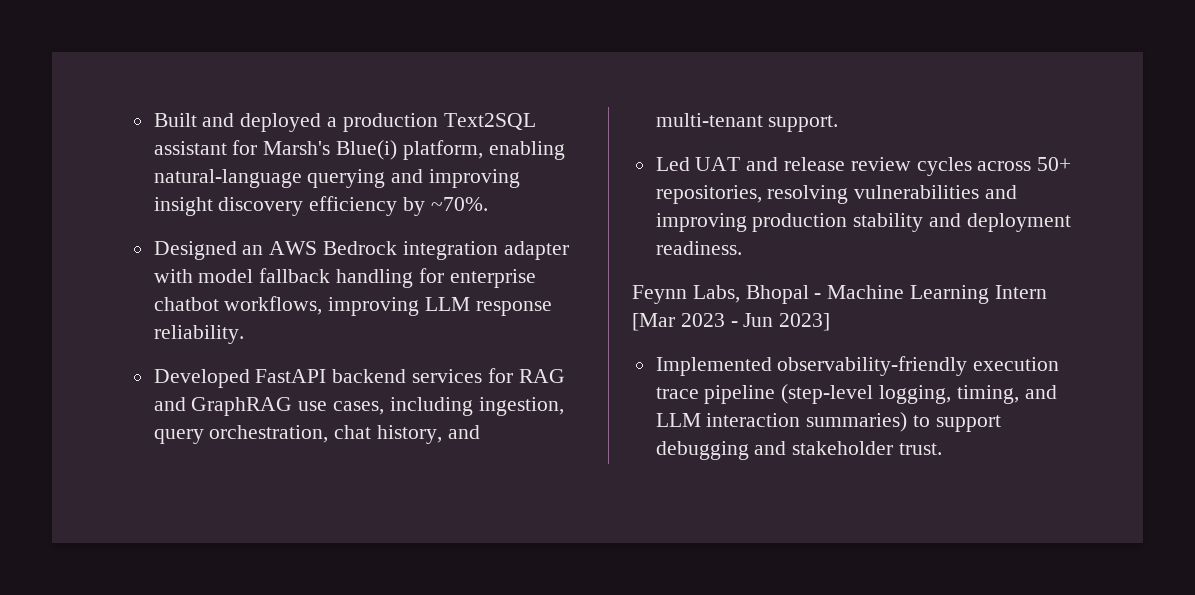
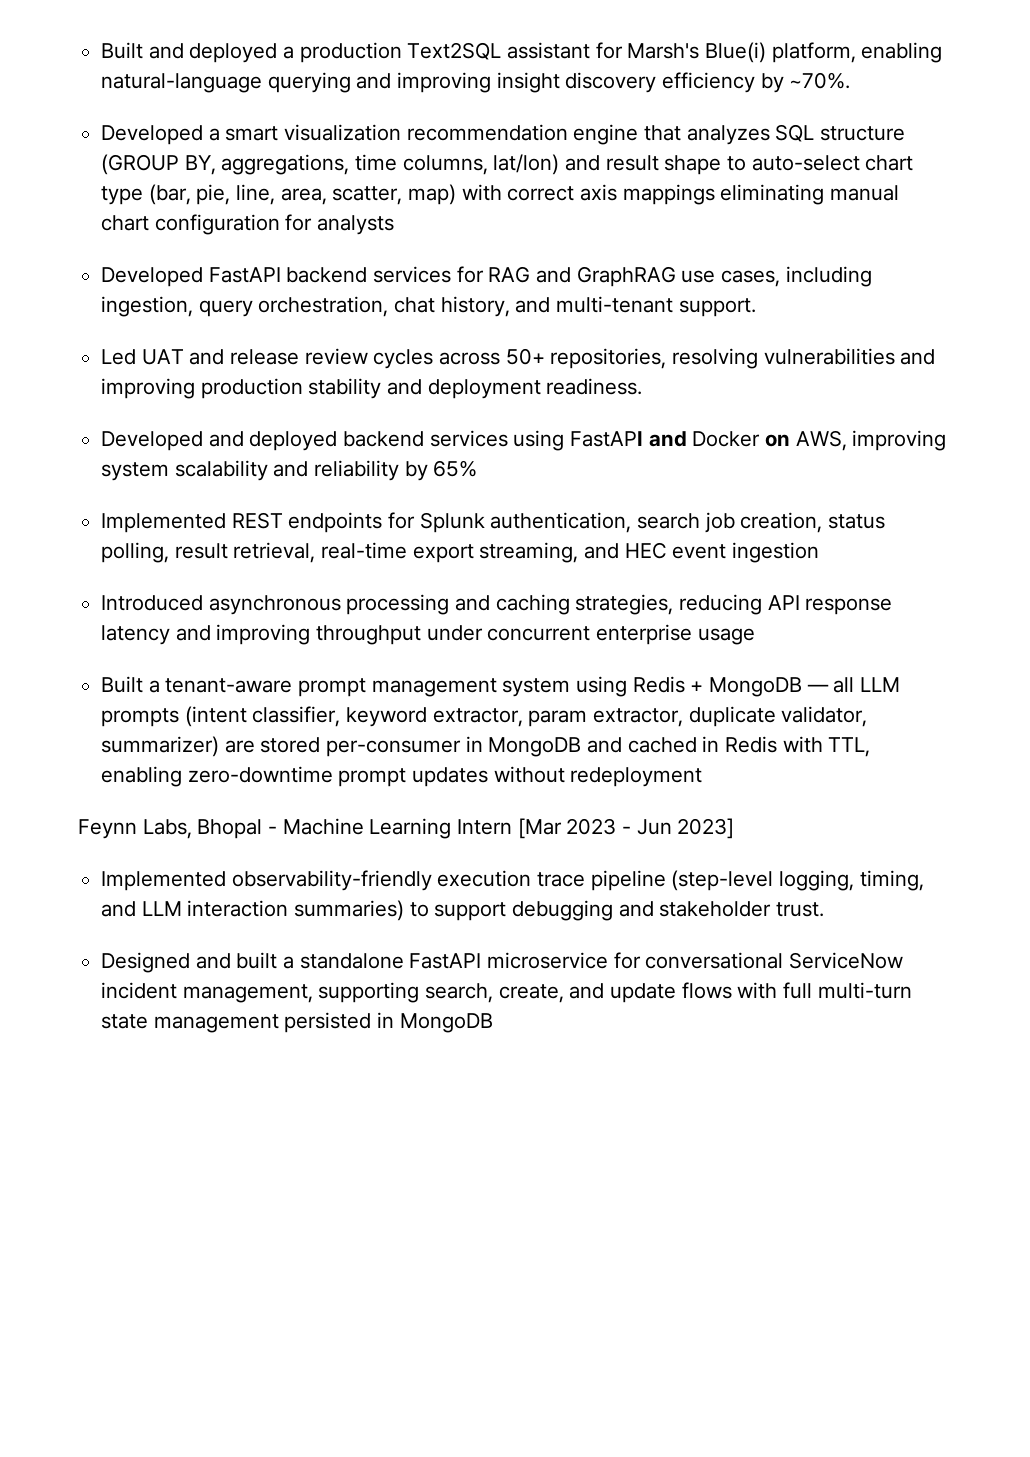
[153,241,569,260] [153,268,536,288] [153,296,552,316] [153,325,244,344] Designed an AWS Bedrock integration adapter with model fallback handling for enterprise chatbot workflows, improving LLM response reliability. -> [101,124,906,145] [101,154,914,175] [101,184,900,205] [101,214,395,235] Developed a smart visualization recommendation engine that analyzes SQL structure (GROUP BY, aggregations, time columns, lat/lon) and result shape to auto-select chart type (bar, pie, line, area, scatter, map) with correct axis mappings eliminating manual chart configuration for analysts
(742, 248) none -> [101,430,947,451] [101,460,478,481] [101,512,886,533] [101,542,820,563] [101,594,893,615] [101,624,755,645] [101,676,901,697] [101,706,868,727] [101,736,871,757] [101,766,703,787] // Developed and deployed backend services using FastAPI and Docker on AWS, improving system scalability and reliability by 65% // Implemented REST endpoints for Splunk authentication, search job creation, status polling, result retrieval, real-time export streaming, and HEC event ingestion // Introduced asynchronous processing and caching strategies, reducing API response latency and improving throughput under concurrent enterprise usage // Built a tenant-aware prompt management system using Redis + MongoDB — all LLM prompts (intent classifier, keyword extractor, param extractor, duplicate validator, summarizer) are stored per-consumer in MongoDB and cached in Redis with TTL, enabling zero-downtime prompt updates without redeployment
(943, 449) none -> [101,952,904,973] [101,982,912,1003] [101,1012,493,1033] // Designed and built a standalone FastAPI microservice for conversational ServiceNow incident management, supporting search, create, and update flows with full multi-turn state management persisted in MongoDB

